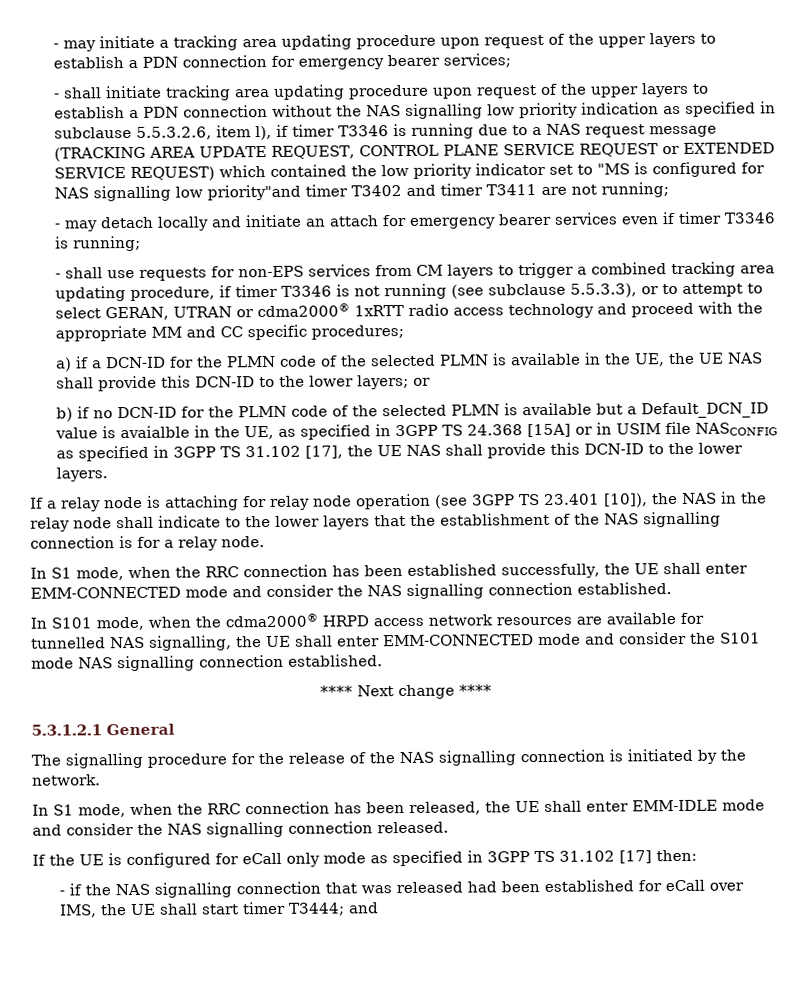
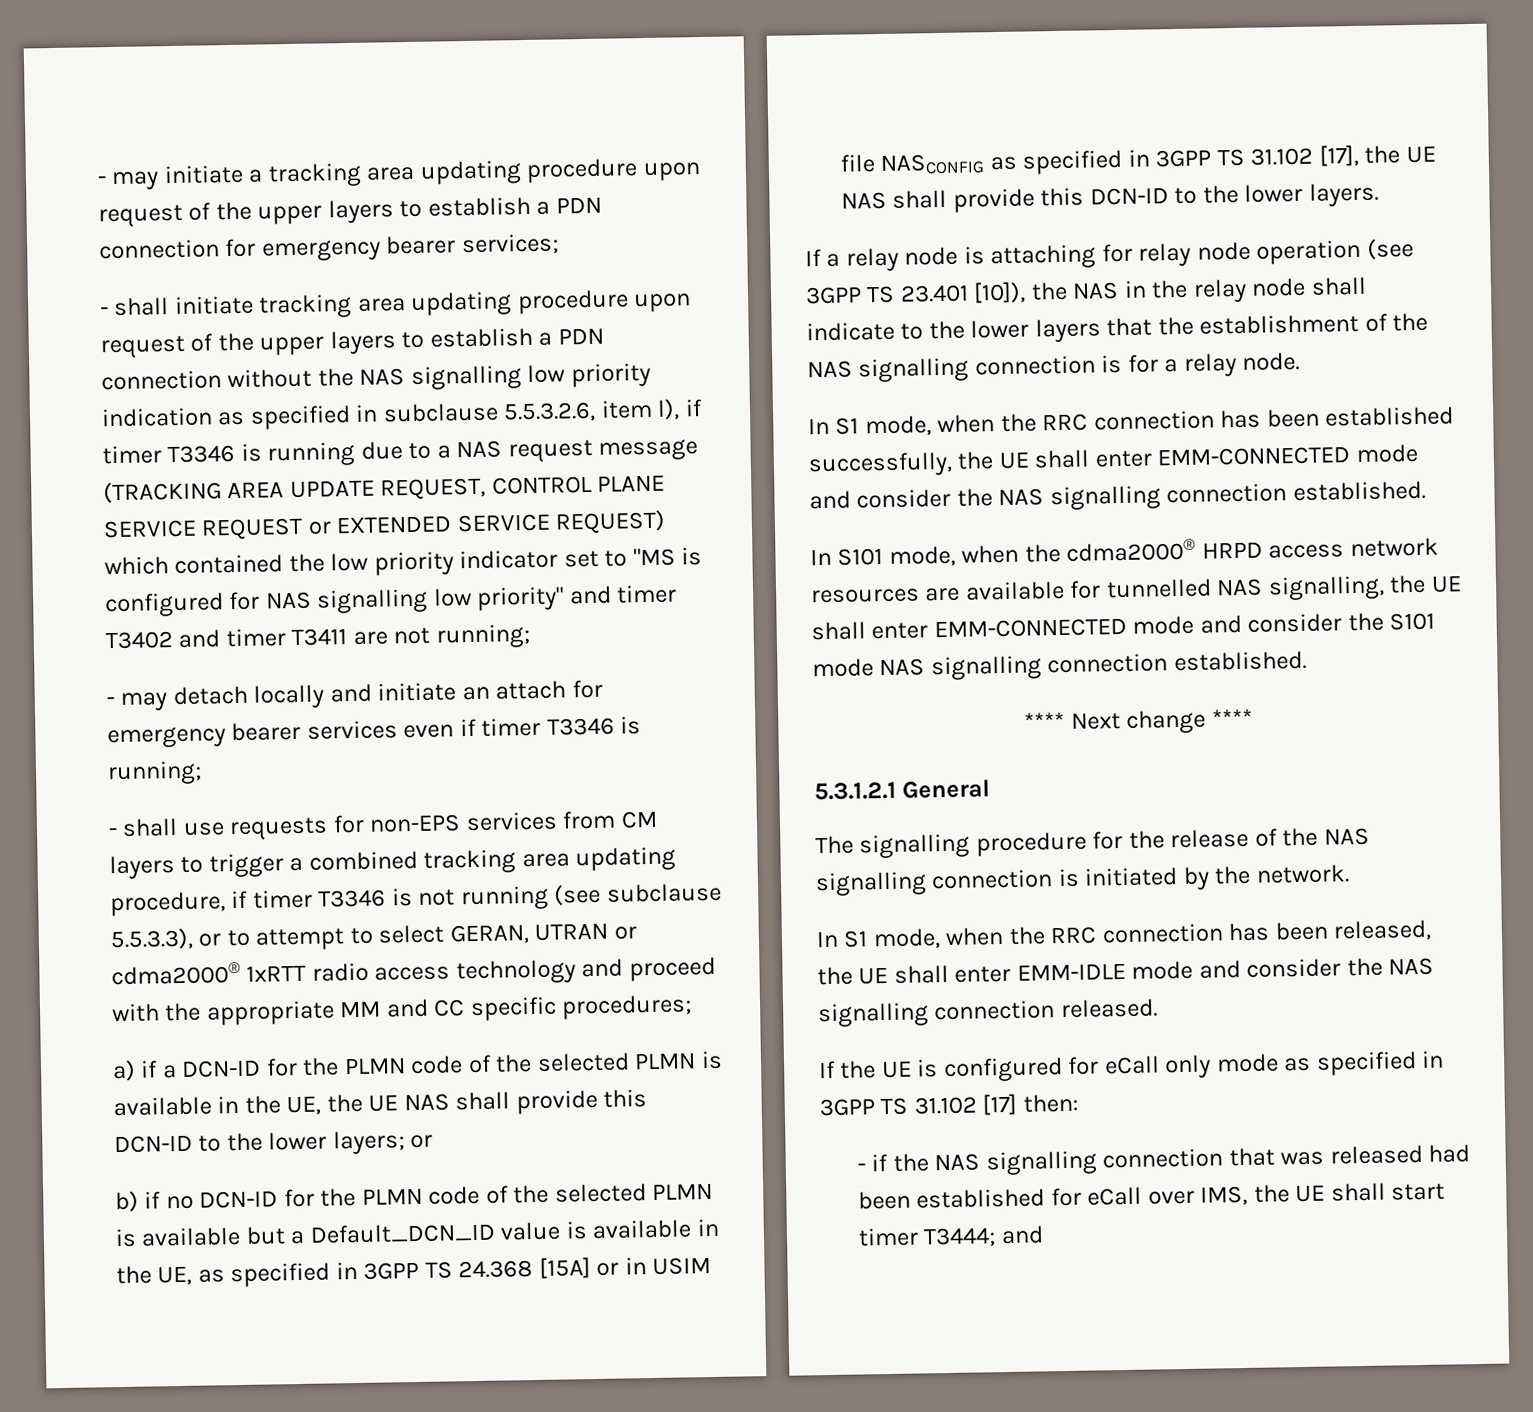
[206,184,301,201] priority"and -> [476,585,612,611] priority" and
[119,425,190,439] avaialble -> [592,1219,692,1240] available

